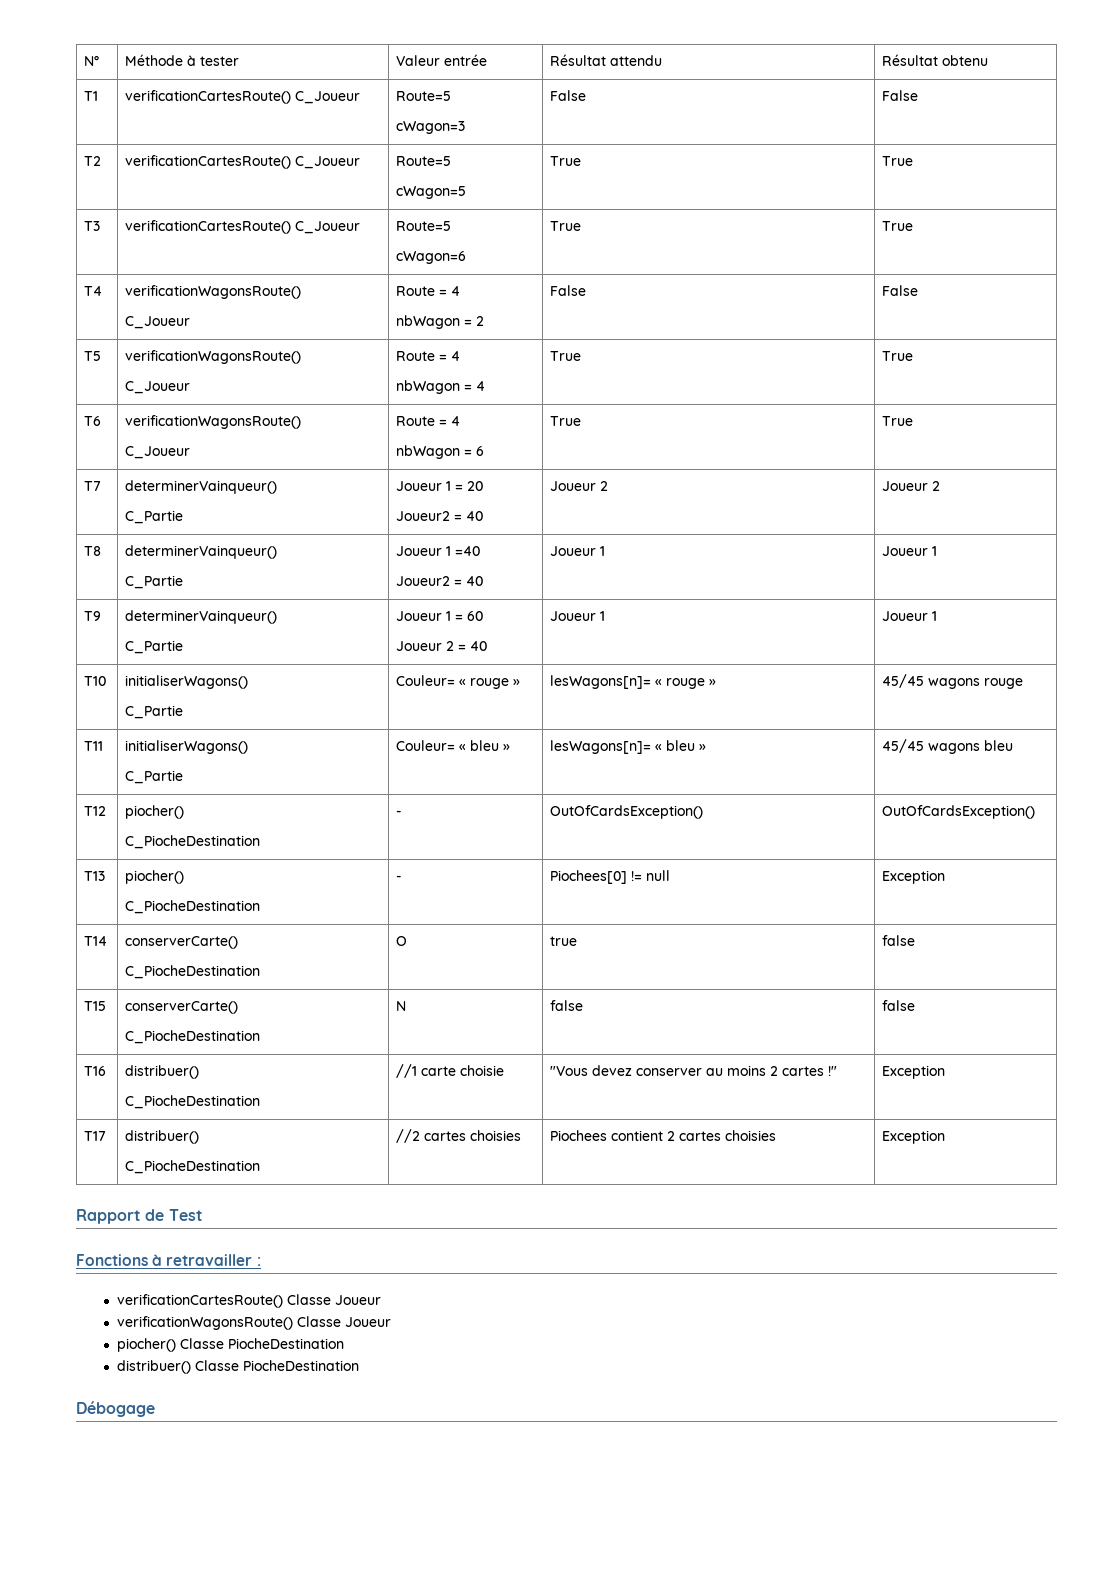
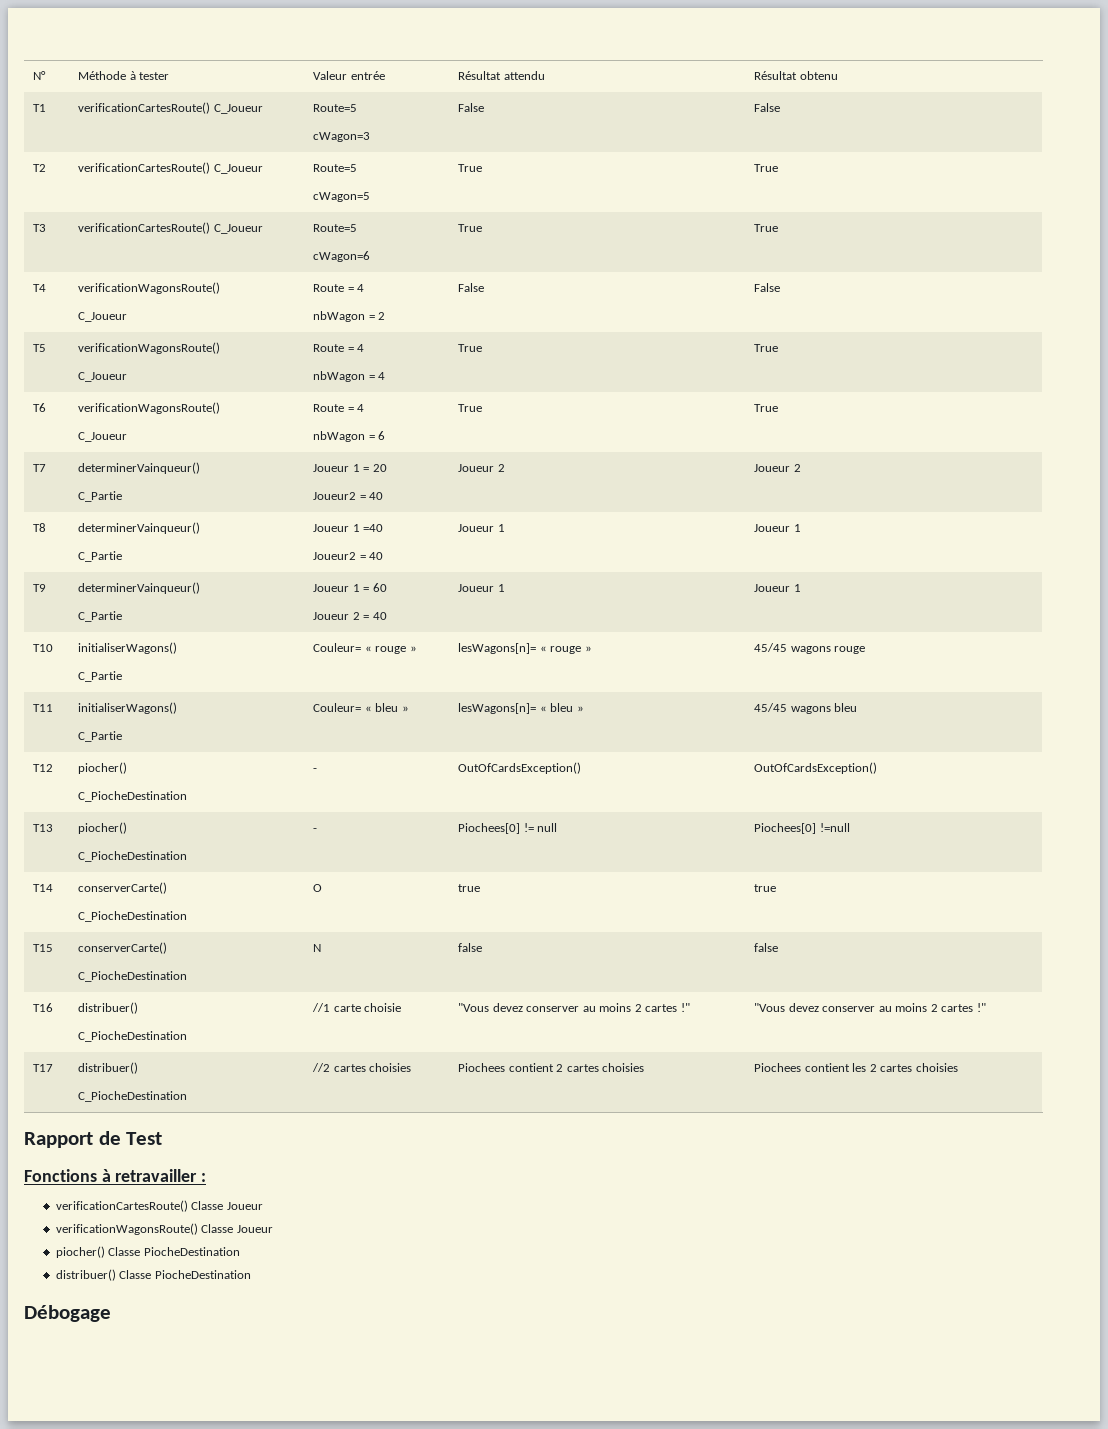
[881,870,945,884] Exception -> [754,823,850,834] Piochees[0] !=null
[881,935,915,946] false -> [754,884,777,892] true
[881,1065,945,1079] Exception -> [754,1003,986,1012] "Vous devez conserver au moins 2 cartes !"
[881,1130,945,1144] Exception -> [754,1063,958,1072] Piochees contient les 2 cartes choisies

